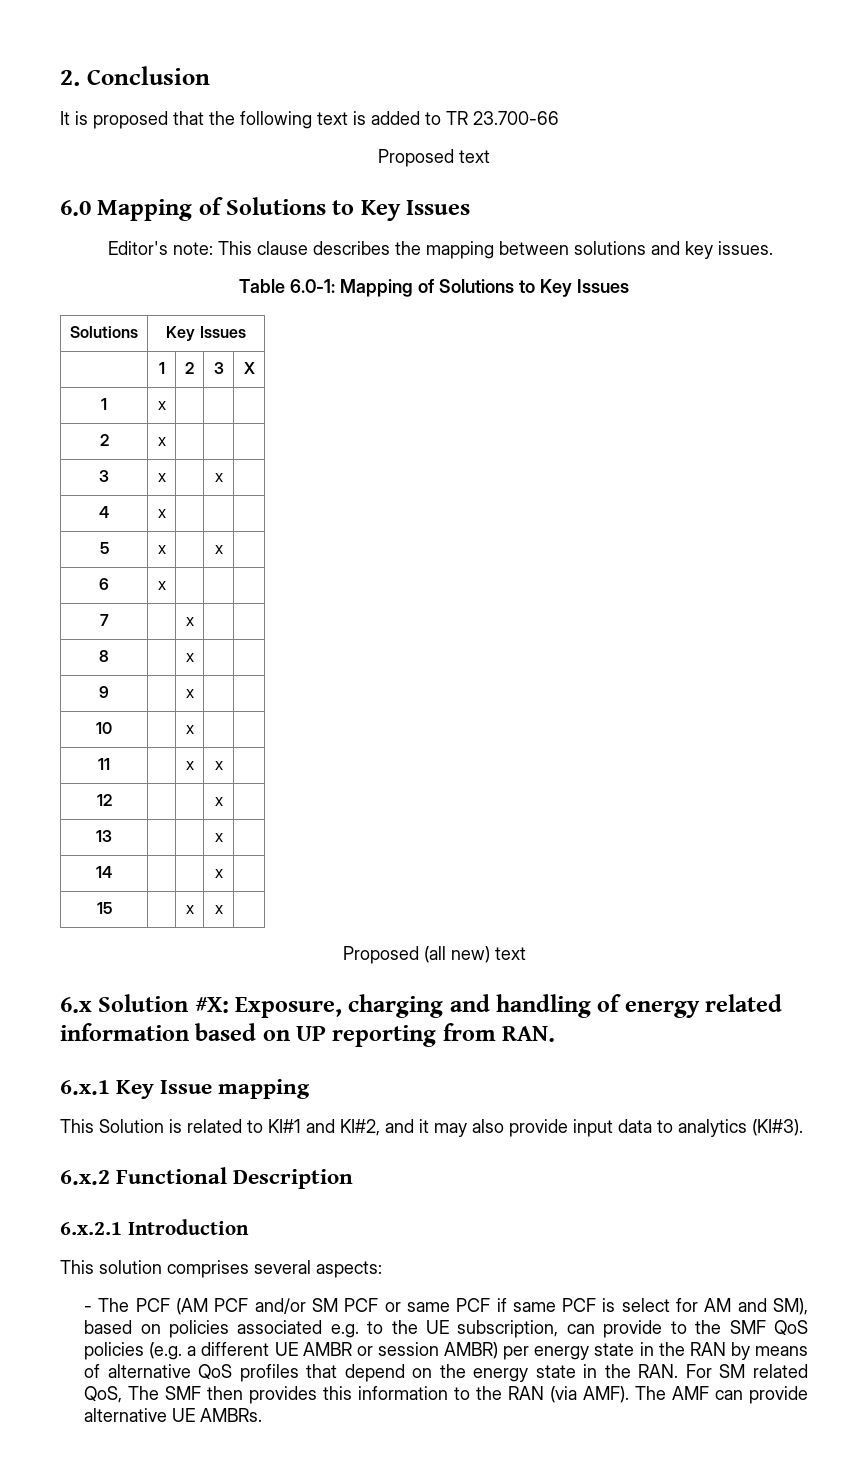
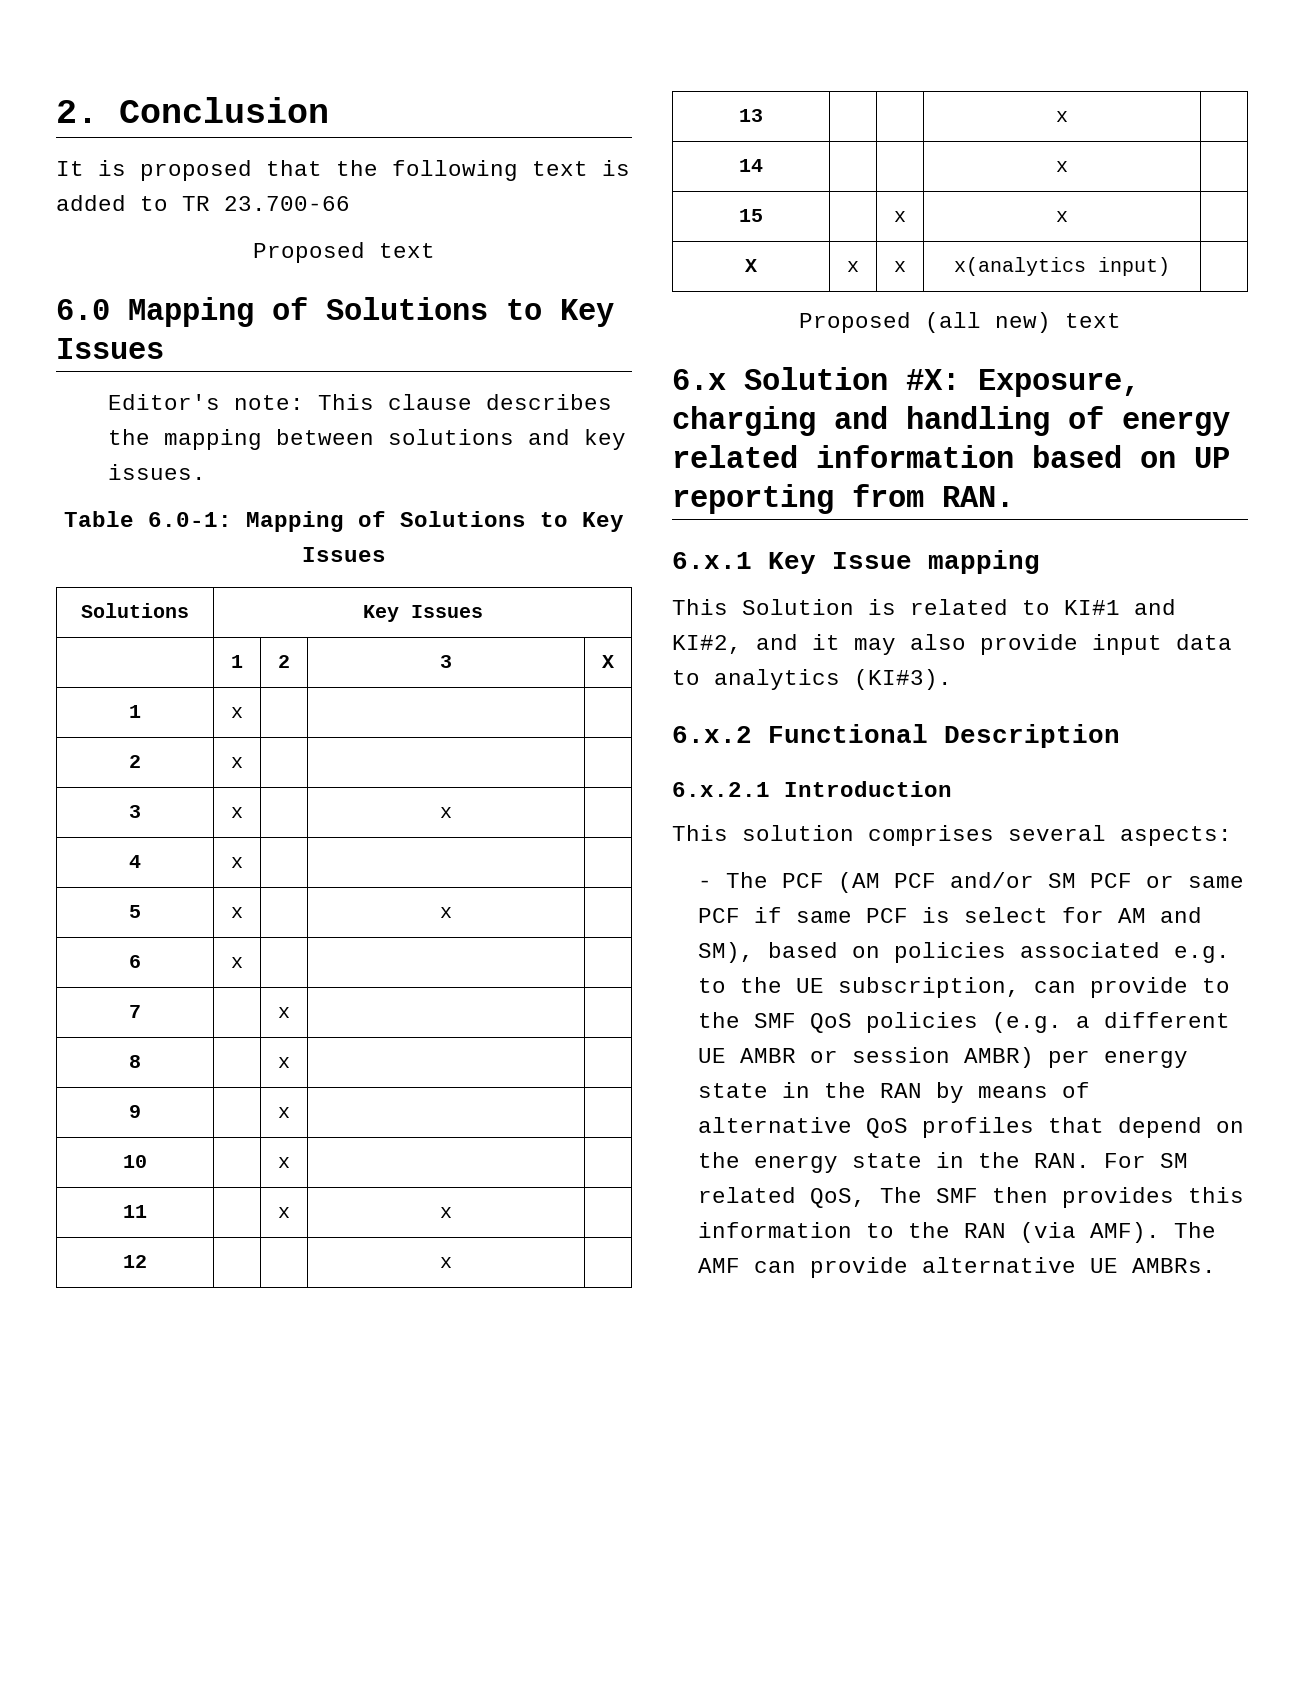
(223, 909) none -> [745,259,757,272] [847,261,859,272] [894,261,906,272] [954,257,1170,276] // X | x | x | x(analytics input) |

